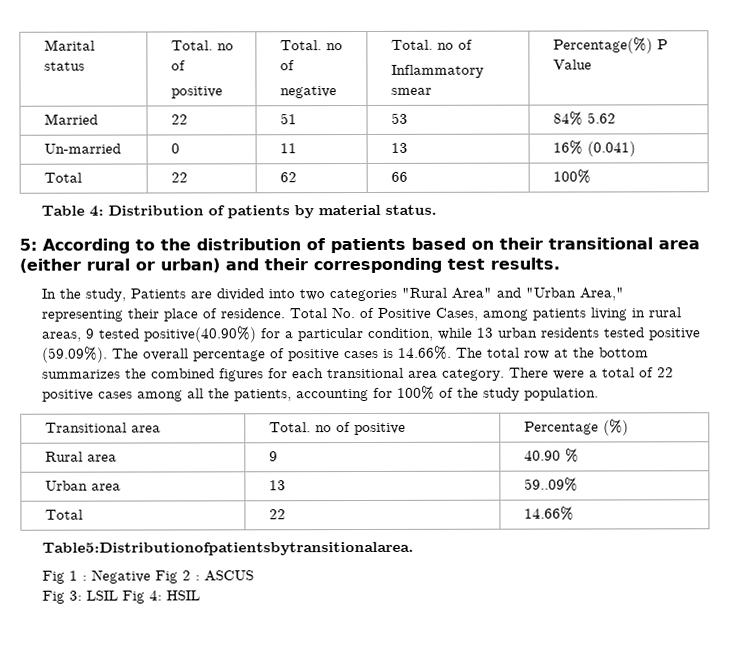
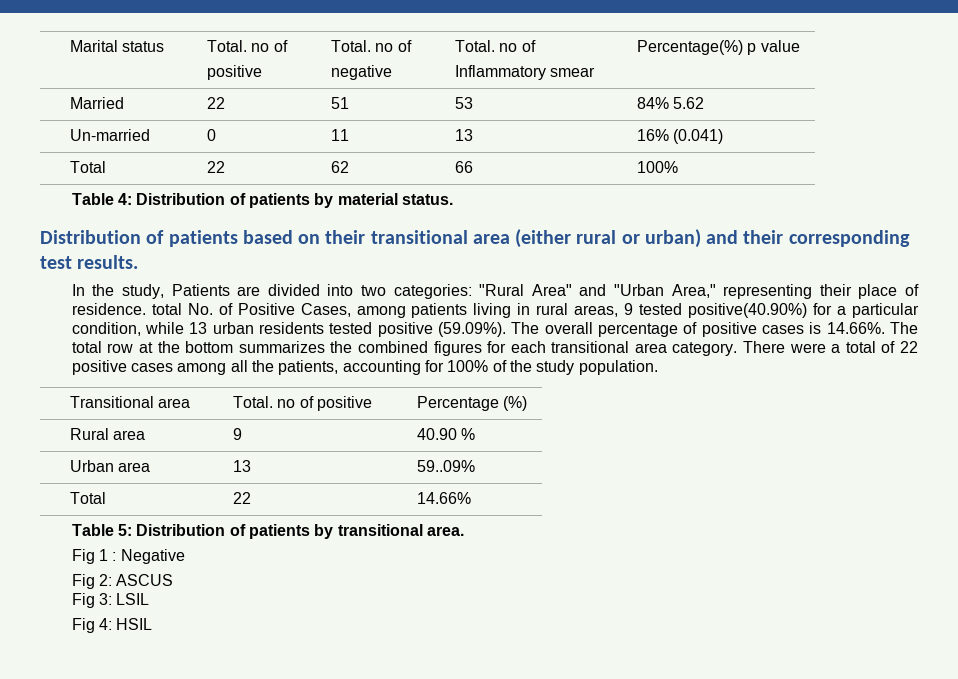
[656,39,668,50] [552,59,592,70] P Value -> [747,40,800,55] p value
[19,238,301,254] 5: According to the distribution -> [40,230,141,244] Distribution
[328,288,397,302] categories -> [393,284,472,299] categories:
[288,308,327,319] Total -> [151,303,182,315] total
[41,541,414,556] Table5:Distributionofpatientsbytransitionalarea. -> [71,524,465,539] Table 5: Distribution of patients by transitional area.
[154,570,200,584] Fig 2 : -> [71,574,113,589] // Fig 2:
(118, 595) none -> (150, 599) //

